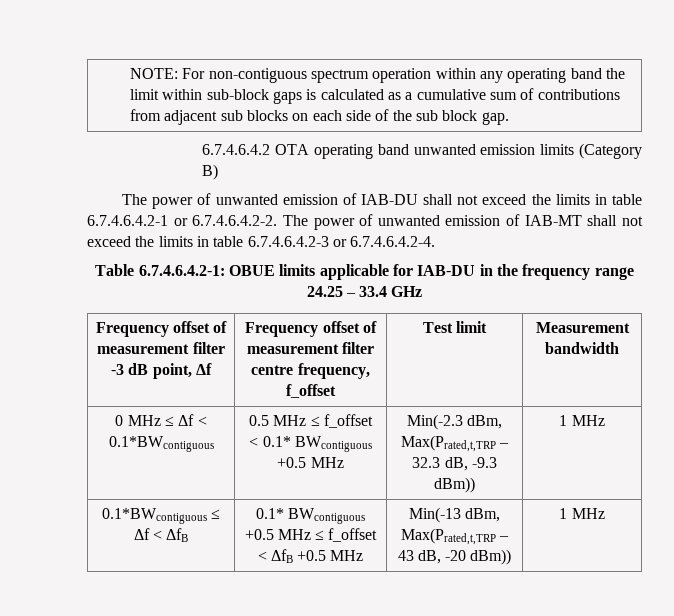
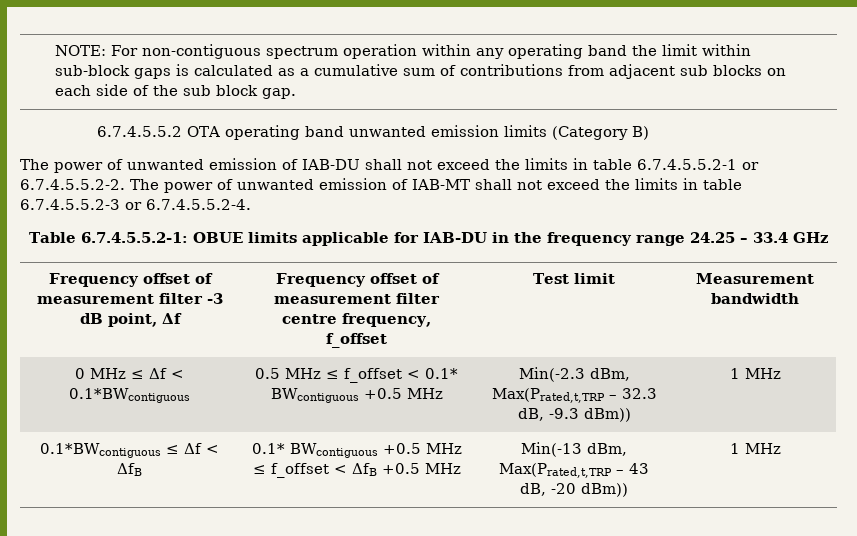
[202,144,271,155] 6.7.4.6.4.2 -> [97,126,183,137] 6.7.4.5.5.2
[87,215,278,226] 6.7.4.6.4.2-1 or 6.7.4.6.4.2-2. -> [637,159,759,170] [20,179,125,190] 6.7.4.5.5.2-1 or 6.7.4.5.5.2-2.
[247,236,436,247] 6.7.4.6.4.2-3 or 6.7.4.6.4.2-4. -> [20,199,251,210] 6.7.4.5.5.2-3 or 6.7.4.5.5.2-4.
[138,265,225,276] 6.7.4.6.4.2-1: -> [80,232,188,243] 6.7.4.5.5.2-1:

